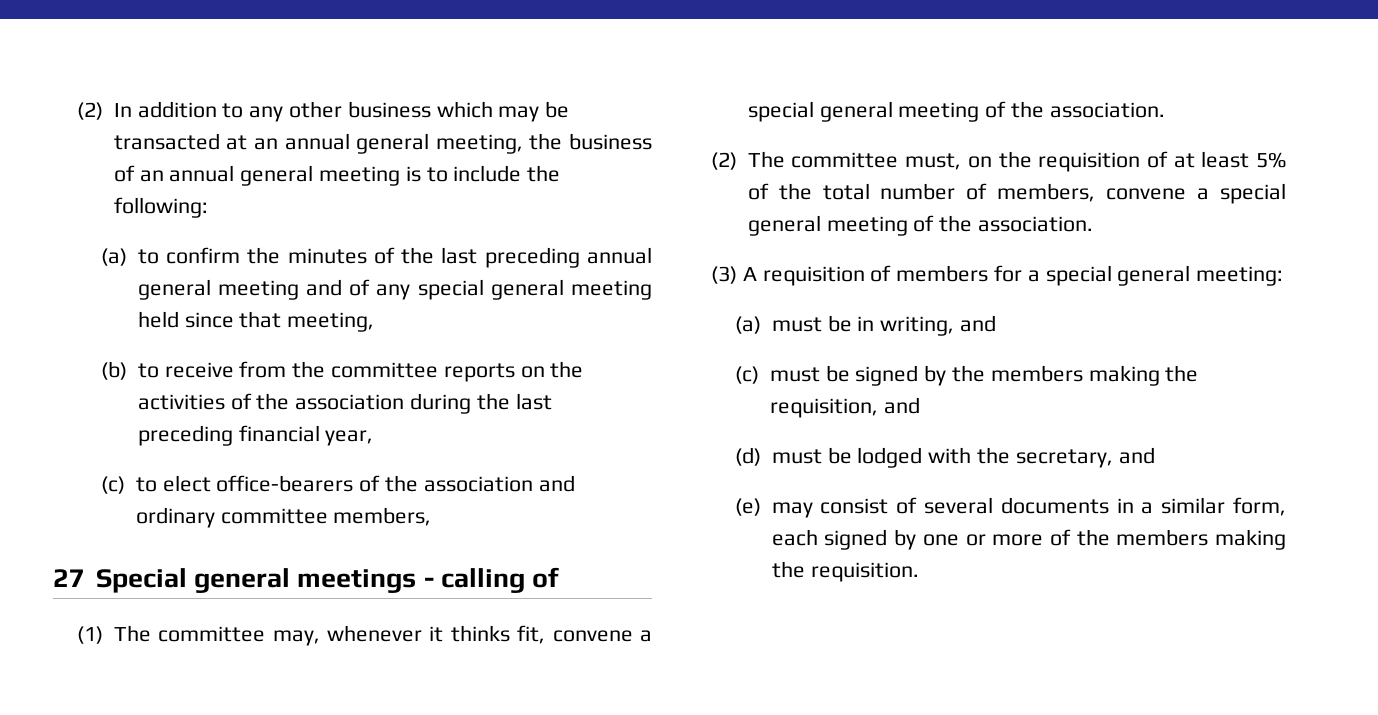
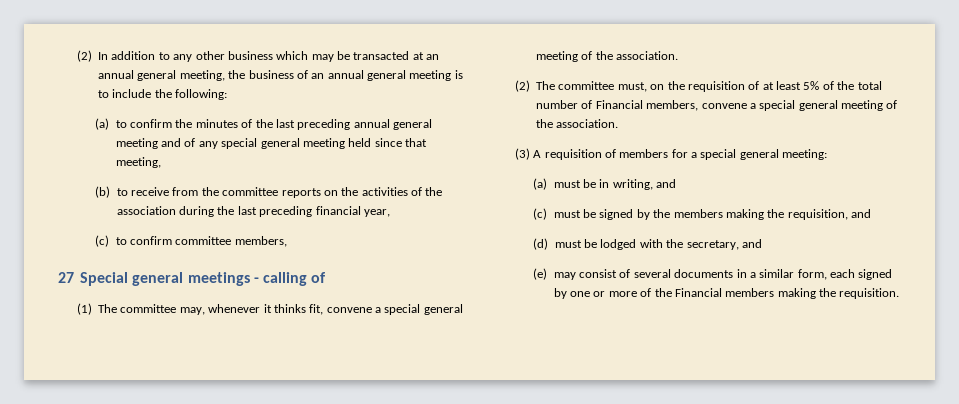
[162,475,575,492] [135,507,215,528] elect office-bearers of the association and ordinary -> [130,236,173,245] confirm
(988, 191) none -> [595,100,643,109] Financial
(1110, 537) none -> [674,288,722,297] Financial

